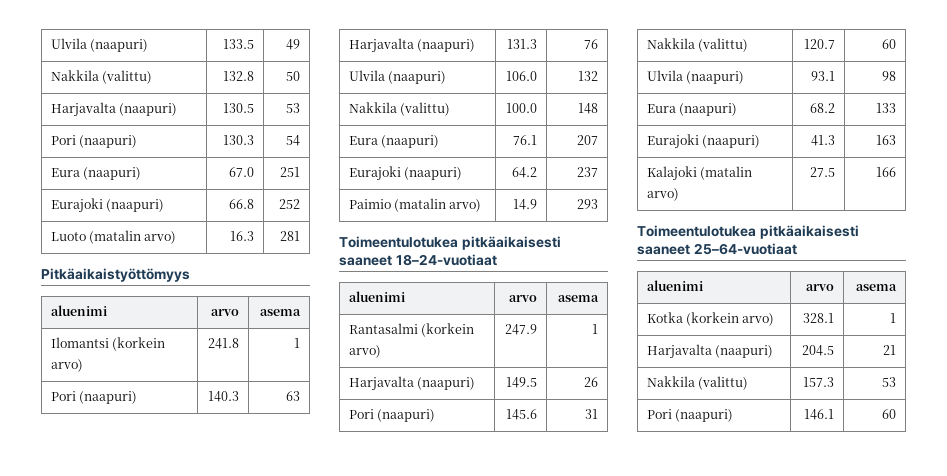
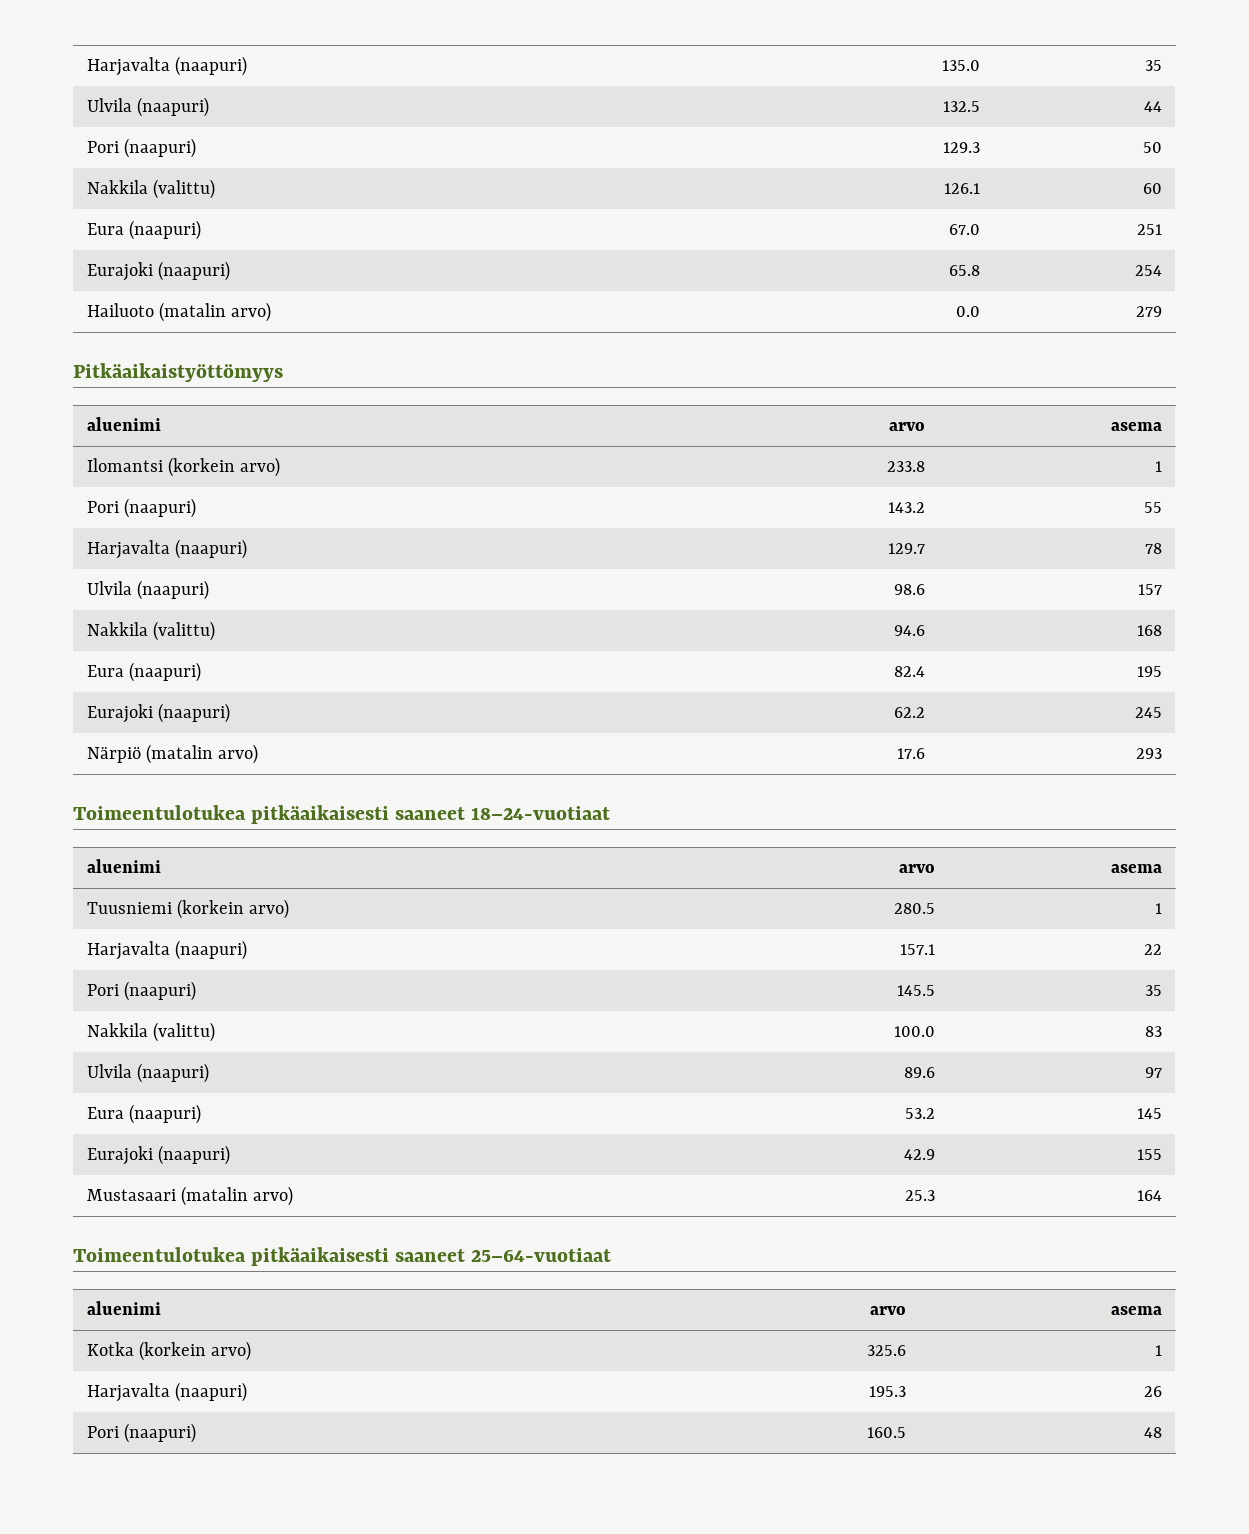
[50,38,148,52] [223,39,255,49] [286,39,301,50] [50,70,152,84] [223,71,255,81] [286,71,301,81] [50,102,177,117] [223,103,255,113] [286,103,301,113] [50,135,137,148] [223,135,255,145] [286,135,301,146] Ulvila (naapuri) | 133.5 | 49 // Nakkila (valittu) | 132.8 | 50 // Harjavalta (naapuri) | 130.5 | 53 // Pori (naapuri) | 130.3 | 54 -> [86,56,248,76] [942,60,981,71] [1145,60,1163,71] [86,97,210,117] [943,101,981,112] [1144,101,1163,112] [86,138,197,158] [943,142,981,153] [1143,142,1163,153] [86,179,216,199] [944,183,981,194] [1143,183,1163,194] Harjavalta (naapuri) | 135.0 | 35 // Ulvila (naapuri) | 132.5 | 44 // Pori (naapuri) | 129.3 | 50 // Nakkila (valittu) | 126.1 | 60
[229,199,255,209] [279,199,301,209] [50,230,177,244] [230,231,255,241] [280,231,301,241] 66.8 | 252 // Luoto (matalin arvo) | 16.3 | 281 -> [949,265,981,276] [1135,265,1163,276] [86,302,272,322] [956,306,981,317] [1136,306,1163,317] 65.8 | 254 // Hailuoto (matalin arvo) | 0.0 | 279
[208,338,240,349] 241.8 -> [887,461,926,472] 233.8
[208,391,240,402] [286,391,301,401] [348,38,475,53] [507,39,538,49] [584,39,599,49] [348,70,446,84] [506,71,538,81] [578,71,599,81] [348,102,450,116] [506,103,538,113] [578,103,599,114] [348,135,439,148] [513,135,538,145] [577,135,599,145] [348,166,462,181] [512,167,538,178] [577,167,599,177] [348,198,482,212] [513,199,538,210] 140.3 | 63 // Harjavalta (naapuri) | 131.3 | 76 // Ulvila (naapuri) | 106.0 | 132 // Nakkila (valittu) | 100.0 | 148 // Eura (naapuri) | 76.1 | 207 // Eurajoki (naapuri) | 64.2 | 237 // Paimio (matalin arvo) | 14.9 -> [888,502,926,513] [1144,502,1163,513] [86,539,248,559] [888,543,926,554] [1145,543,1163,554] [86,580,210,600] [894,584,926,595] [1138,584,1163,595] [86,621,216,641] [894,625,926,636] [1137,625,1163,636] [86,662,202,682] [894,666,926,677] [1137,666,1163,677] [86,703,231,723] [894,707,926,718] [1135,707,1163,718] [86,744,259,764] [897,748,926,759] 143.2 | 55 // Harjavalta (naapuri) | 129.7 | 78 // Ulvila (naapuri) | 98.6 | 157 // Nakkila (valittu) | 94.6 | 168 // Eura (naapuri) | 82.4 | 195 // Eurajoki (naapuri) | 62.2 | 245 // Närpiö (matalin arvo) | 17.6
[348,323,474,337] [348,345,381,358] [505,324,538,335] [592,324,599,334] [348,376,475,391] [506,377,538,388] [584,377,599,387] [348,409,435,422] [506,409,538,420] [585,409,599,419] [646,38,748,52] [804,39,836,49] [882,39,897,49] [646,70,744,84] [811,71,836,81] [882,71,897,81] [646,103,737,116] [810,103,836,113] [876,103,897,113] [646,134,760,149] [811,135,836,146] [876,135,897,145] [646,166,752,181] [646,188,679,201] [810,167,836,177] [876,167,897,177] Rantasalmi (korkein arvo) | 247.9 | 1 // Harjavalta (naapuri) | 149.5 | 26 // Pori (naapuri) | 145.6 | 31 // Nakkila (valittu) | 120.7 | 60 // Ulvila (naapuri) | 93.1 | 98 // Eura (naapuri) | 68.2 | 133 // Eurajoki (naapuri) | 41.3 | 163 // Kalajoki (matalin arvo) | 27.5 | 166 -> [86,899,290,919] [894,903,936,914] [1155,903,1163,914] [86,940,248,960] [900,944,936,955] [1144,944,1163,955] [86,981,197,1001] [897,985,936,996] [1145,985,1163,996] [86,1022,216,1042] [894,1026,936,1037] [1145,1026,1163,1037] [86,1063,210,1083] [904,1067,936,1078] [1145,1067,1163,1078] [86,1104,202,1124] [905,1108,936,1119] [1137,1108,1163,1119] [86,1145,231,1165] [904,1149,936,1160] [1137,1149,1163,1160] [86,1186,294,1206] [905,1190,936,1201] [1137,1190,1163,1201] Tuusniemi (korkein arvo) | 280.5 | 1 // Harjavalta (naapuri) | 157.1 | 22 // Pori (naapuri) | 145.5 | 35 // Nakkila (valittu) | 100.0 | 83 // Ulvila (naapuri) | 89.6 | 97 // Eura (naapuri) | 53.2 | 145 // Eurajoki (naapuri) | 42.9 | 155 // Mustasaari (matalin arvo) | 25.3 | 164
[803,313,835,323] [890,313,897,323] [646,344,773,359] [802,345,835,356] [883,345,897,355] [646,376,748,390] [803,377,835,387] [882,377,897,387] [646,409,733,422] [804,409,835,420] [882,409,897,419] 328.1 | 1 // Harjavalta (naapuri) | 204.5 | 21 // Nakkila (valittu) | 157.3 | 53 // Pori (naapuri) | 146.1 | 60 -> [867,1345,907,1356] [1155,1345,1163,1356] [86,1382,248,1402] [869,1386,907,1397] [1144,1386,1163,1397] [86,1423,197,1443] [867,1427,907,1438] [1144,1427,1163,1438] 325.6 | 1 // Harjavalta (naapuri) | 195.3 | 26 // Pori (naapuri) | 160.5 | 48

